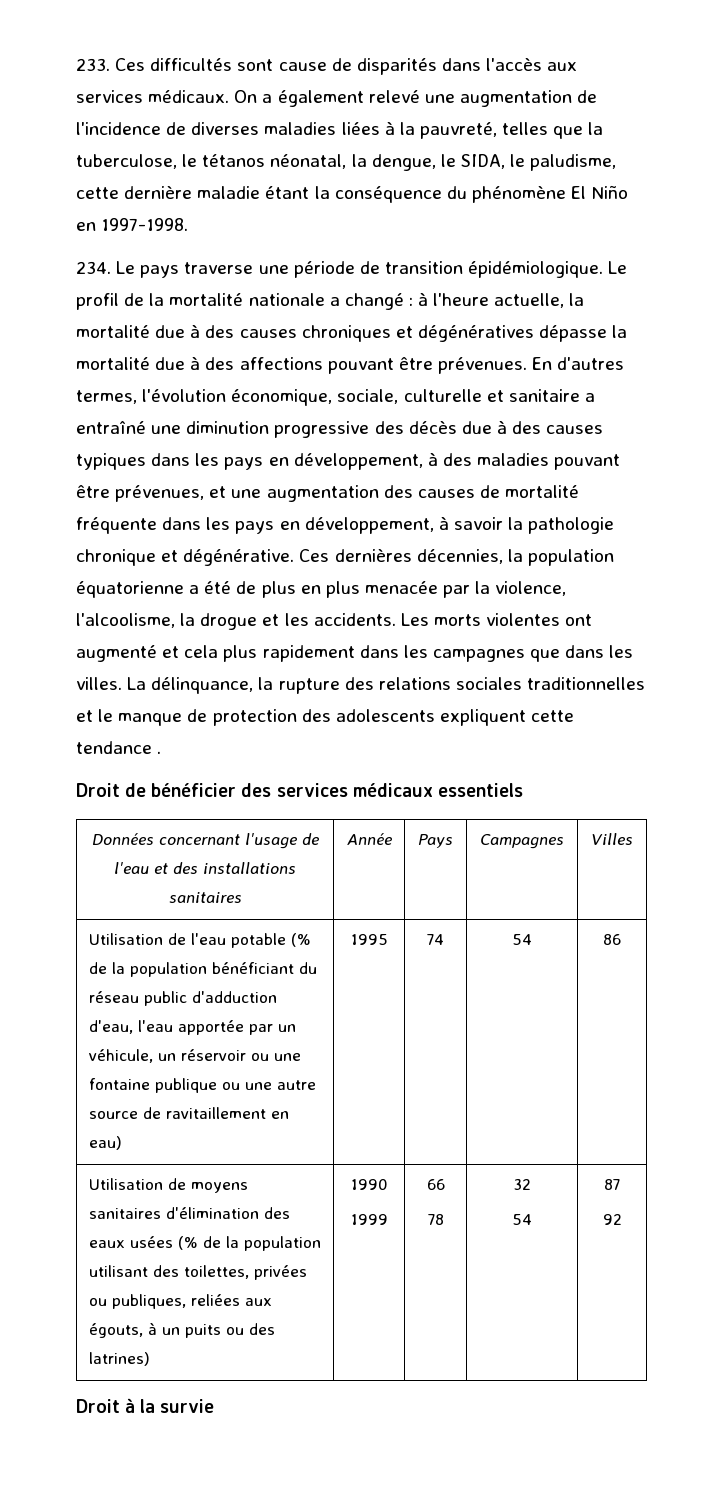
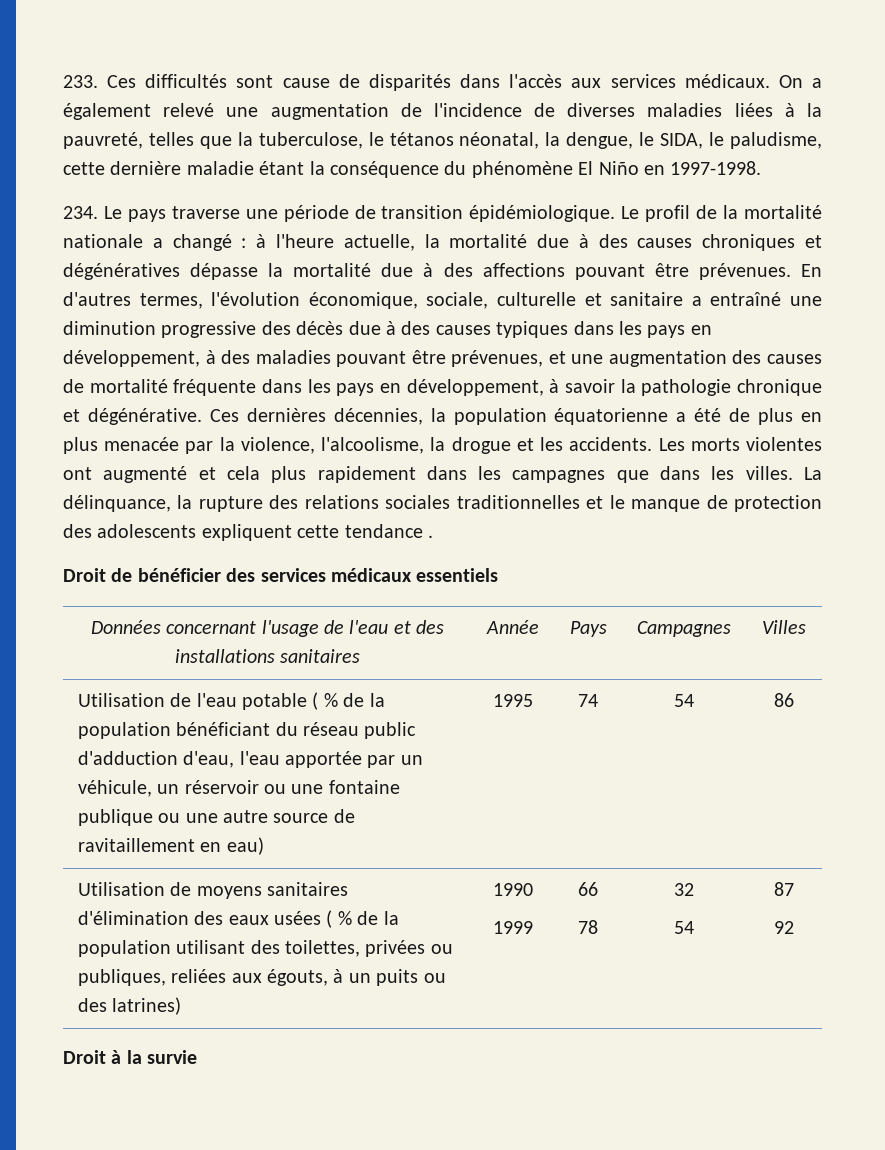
[290,933,311,947] (% -> [312,692,338,710] ( %
[177,1236,198,1250] (% -> [326,910,352,928] ( %

